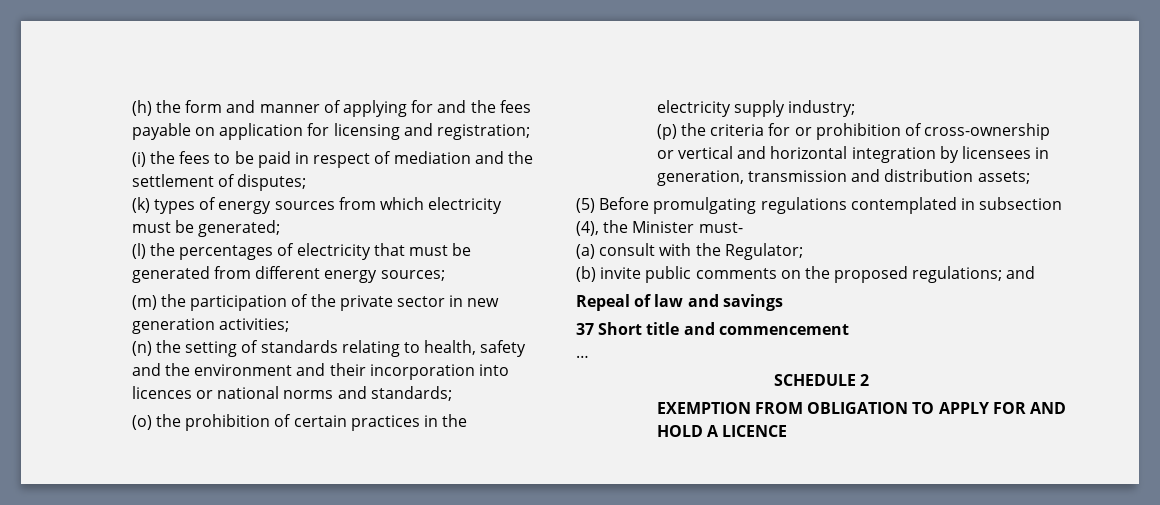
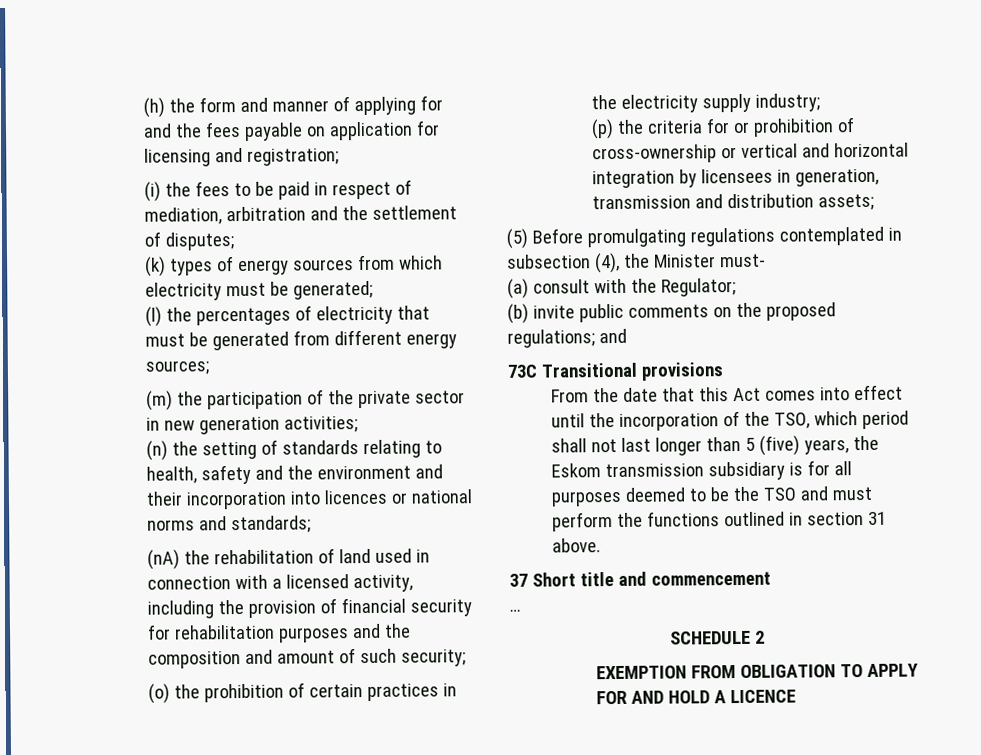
[393,151,471,164] mediation -> [143,206,306,225] mediation, arbitration
(452, 393) none -> [146,548,430,570] [146,574,413,593] [146,597,472,619] [146,623,411,643] [147,648,466,669] // (nA) the rehabilitation of land used in connection with a licensed activity, including the provision of financial security for rehabilitation purposes and the composition and amount of such security;
[576,294,783,311] Repeal of law and savings -> [507,362,724,381] [550,384,903,403] [550,410,909,431] [550,435,879,456] [550,460,852,481] [550,486,872,507] [551,511,887,532] [551,538,601,553] 73C Transitional provisions // From the date that this Act comes into effect until the incorporation of the TSO, which period shall not last longer than 5 (five) years, the Eskom transmission subsidiary is for all purposes deemed to be the TSO and must perform the functions outlined in section 31 above.

